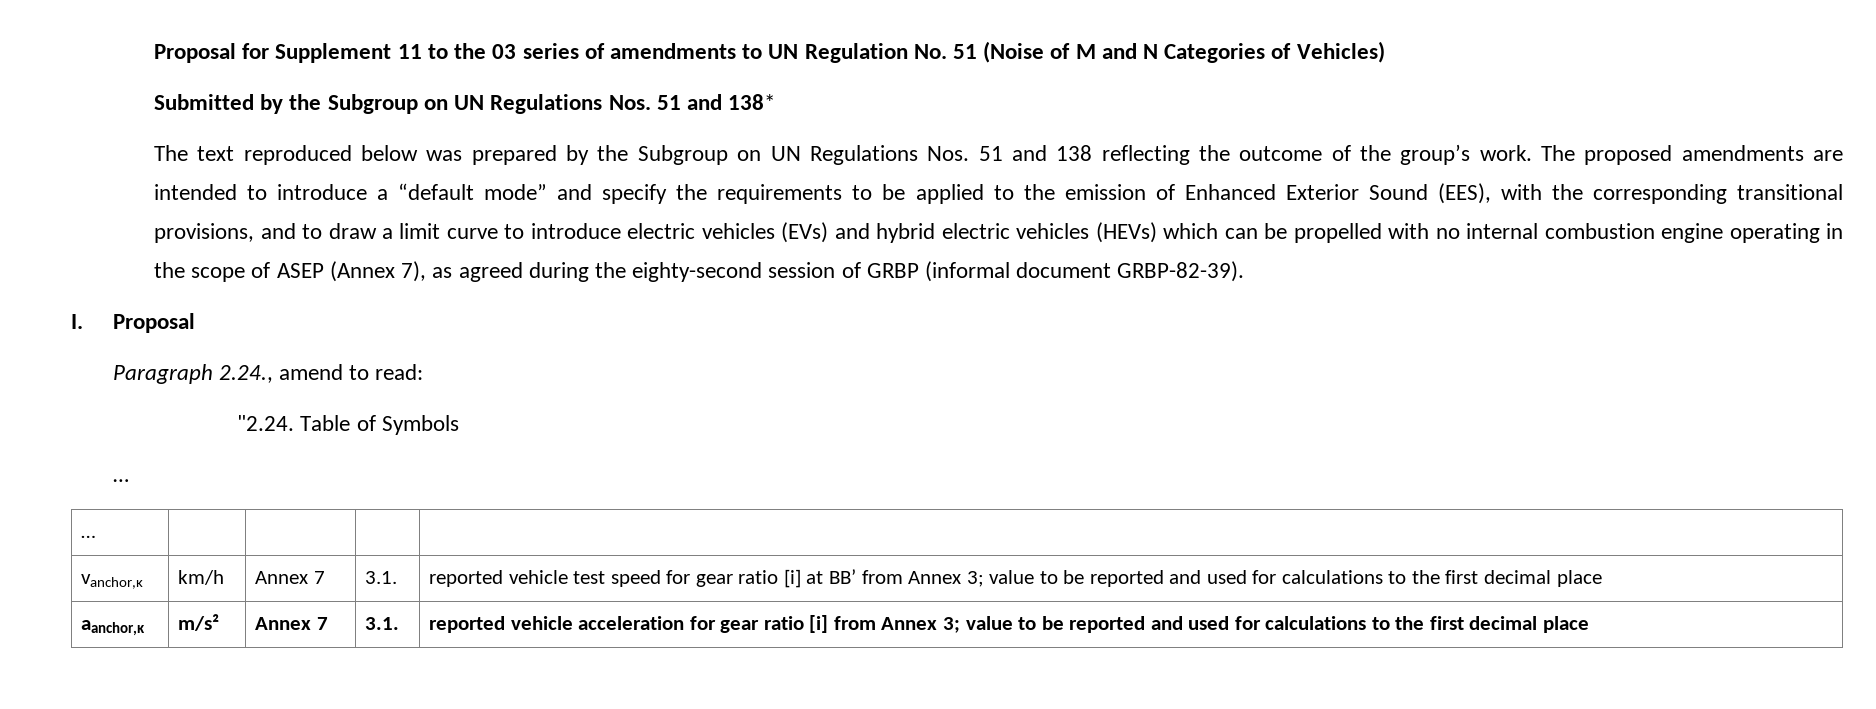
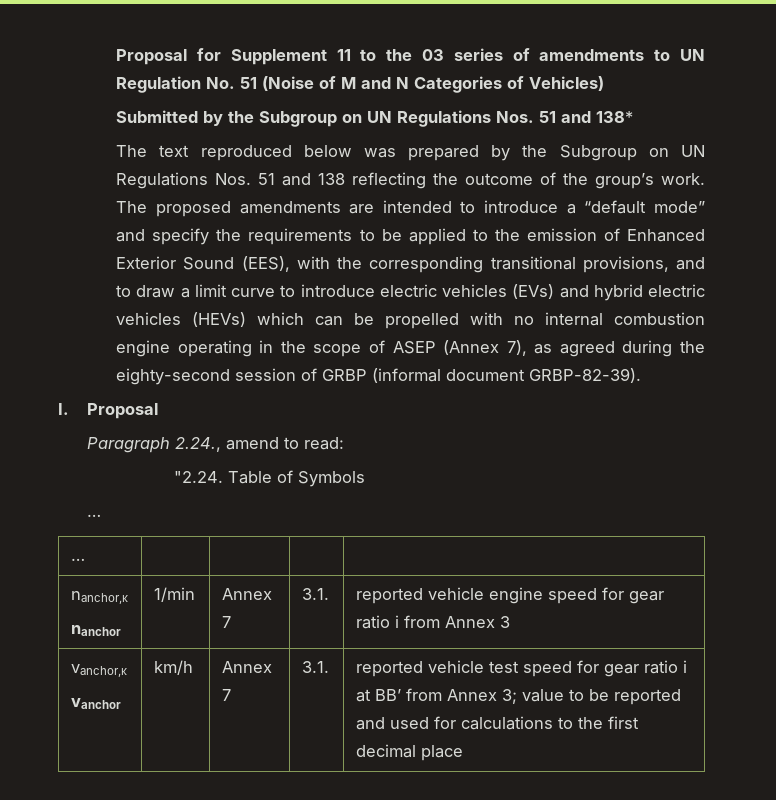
(97, 536) none -> [70,591,128,604] [70,625,121,636] [153,587,195,602] [221,588,272,600] [221,616,231,628] [301,588,329,600] [355,587,664,604] [355,615,510,629] // nanchor,κ // nanchor | 1/min | Annex 7 | 3.1. | reported vehicle engine speed for gear ratio i from Annex 3
(144, 581) none -> [70,698,121,709] // vanchor
[783,569,801,588] [i] -> [682,660,687,673] i
[81,620,146,636] [178,614,220,631] [255,617,328,630] [365,617,400,630] [429,615,1589,633] // aanchor,κ | m/s² | Annex 7 | 3.1. | reported vehicle acceleration for gear ratio [i] from Annex 3; value to be reported and used for calculations to the first decimal place -> (463, 753) none

